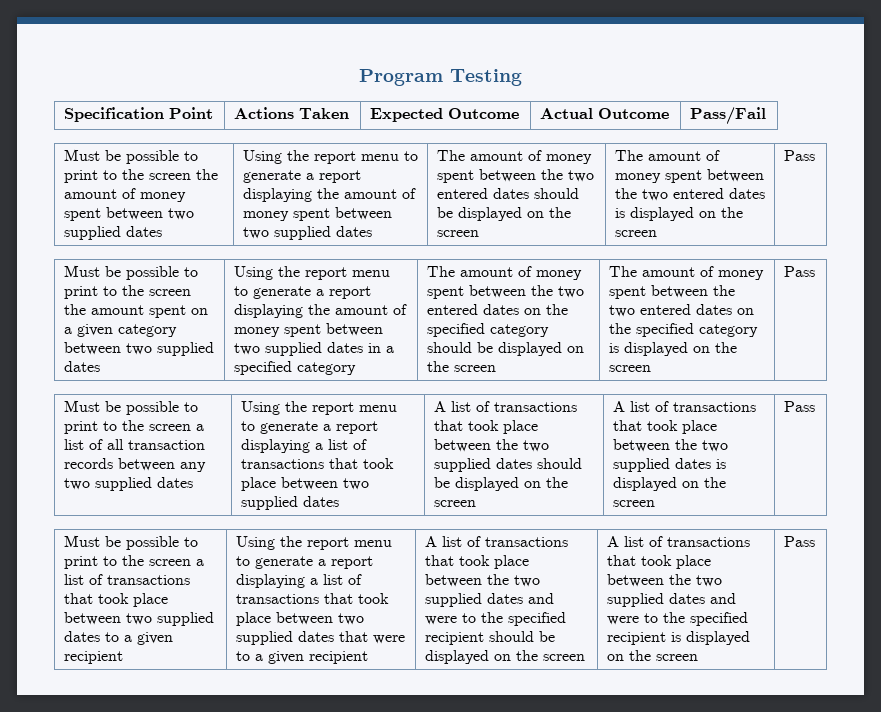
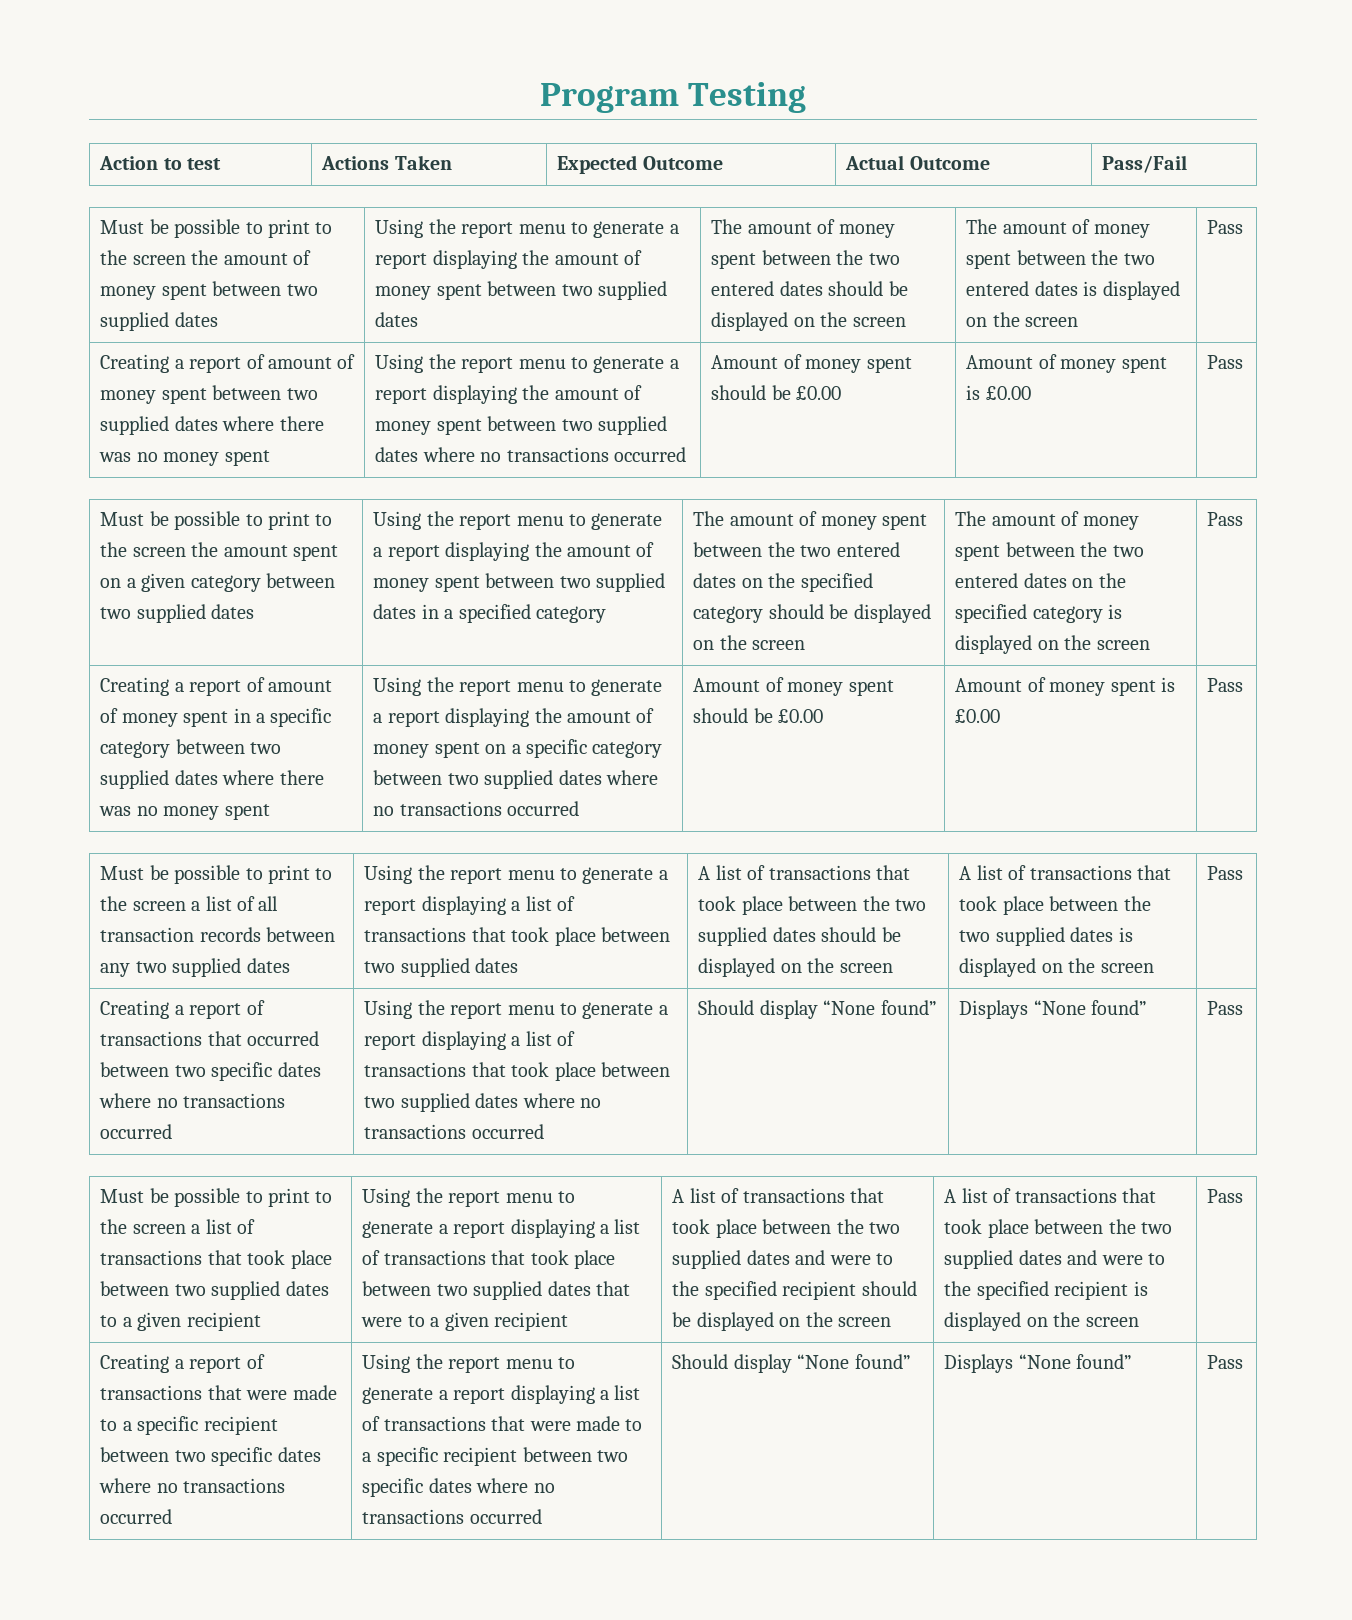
[63,107,213,122] Specification Point -> [99,156,222,170] Action to test
(815, 155) none -> [100,354,356,373] [100,385,318,404] [100,416,324,435] [99,450,270,466] [375,354,679,373] [375,385,643,404] [375,416,668,435] [375,447,687,462] [711,354,912,373] [711,385,842,400] [966,354,1167,373] [966,385,1031,400] [1207,355,1244,369] // Creating a report of amount of money spent between two supplied dates where there was no money spent | Using the report menu to generate a report displaying the amount of money spent between two supplied dates where no transactions occurred | Amount of money spent should be £0.00 | Amount of money spent is £0.00 | Pass
(815, 271) none -> [100,677,333,696] [100,708,332,727] [100,739,282,758] [100,770,324,789] [99,804,270,820] [373,677,663,696] [373,708,655,727] [373,739,663,758] [373,770,659,789] [373,801,580,816] [693,677,894,696] [693,708,824,723] [955,677,1176,696] [955,709,1001,723] [1207,678,1244,692] // Creating a report of amount of money spent in a specific category between two supplied dates where there was no money spent | Using the report menu to generate a report displaying the amount of money spent on a specific category between two supplied dates where no transactions occurred | Amount of money spent should be £0.00 | Amount of money spent is £0.00 | Pass
(815, 406) none -> [100,1000,265,1019] [100,1031,320,1046] [100,1062,321,1081] [99,1093,286,1108] [100,1124,173,1139] [364,1000,668,1019] [364,1031,576,1050] [364,1062,671,1081] [364,1093,602,1112] [364,1124,544,1139] [698,1000,937,1019] [959,1000,1148,1019] [1207,1001,1244,1015] // Creating a report of transactions that occurred between two specific dates where no transactions occurred | Using the report menu to generate a report displaying a list of transactions that took place between two supplied dates where no transactions occurred | Should display “None found” | Displays “None found” | Pass
(815, 541) none -> [100,1354,265,1373] [100,1385,337,1400] [100,1416,278,1435] [100,1447,321,1466] [99,1478,286,1493] [100,1509,173,1524] [362,1354,576,1373] [362,1385,641,1404] [362,1416,643,1431] [362,1447,629,1466] [362,1478,555,1497] [362,1509,542,1524] [672,1354,911,1373] [944,1354,1133,1373] [1207,1355,1244,1369] // Creating a report of transactions that were made to a specific recipient between two specific dates where no transactions occurred | Using the report menu to generate a report displaying a list of transactions that were made to a specific recipient between two specific dates where no transactions occurred | Should display “None found” | Displays “None found” | Pass

